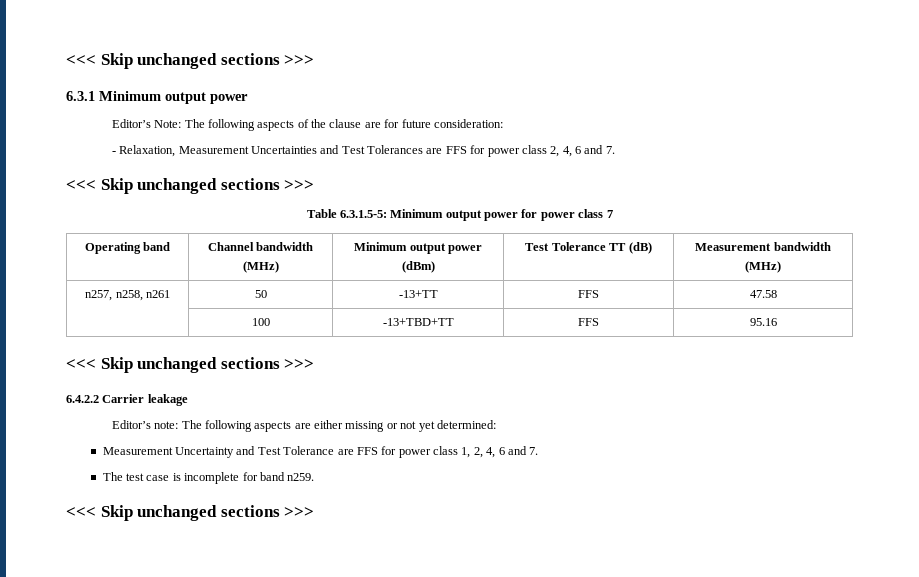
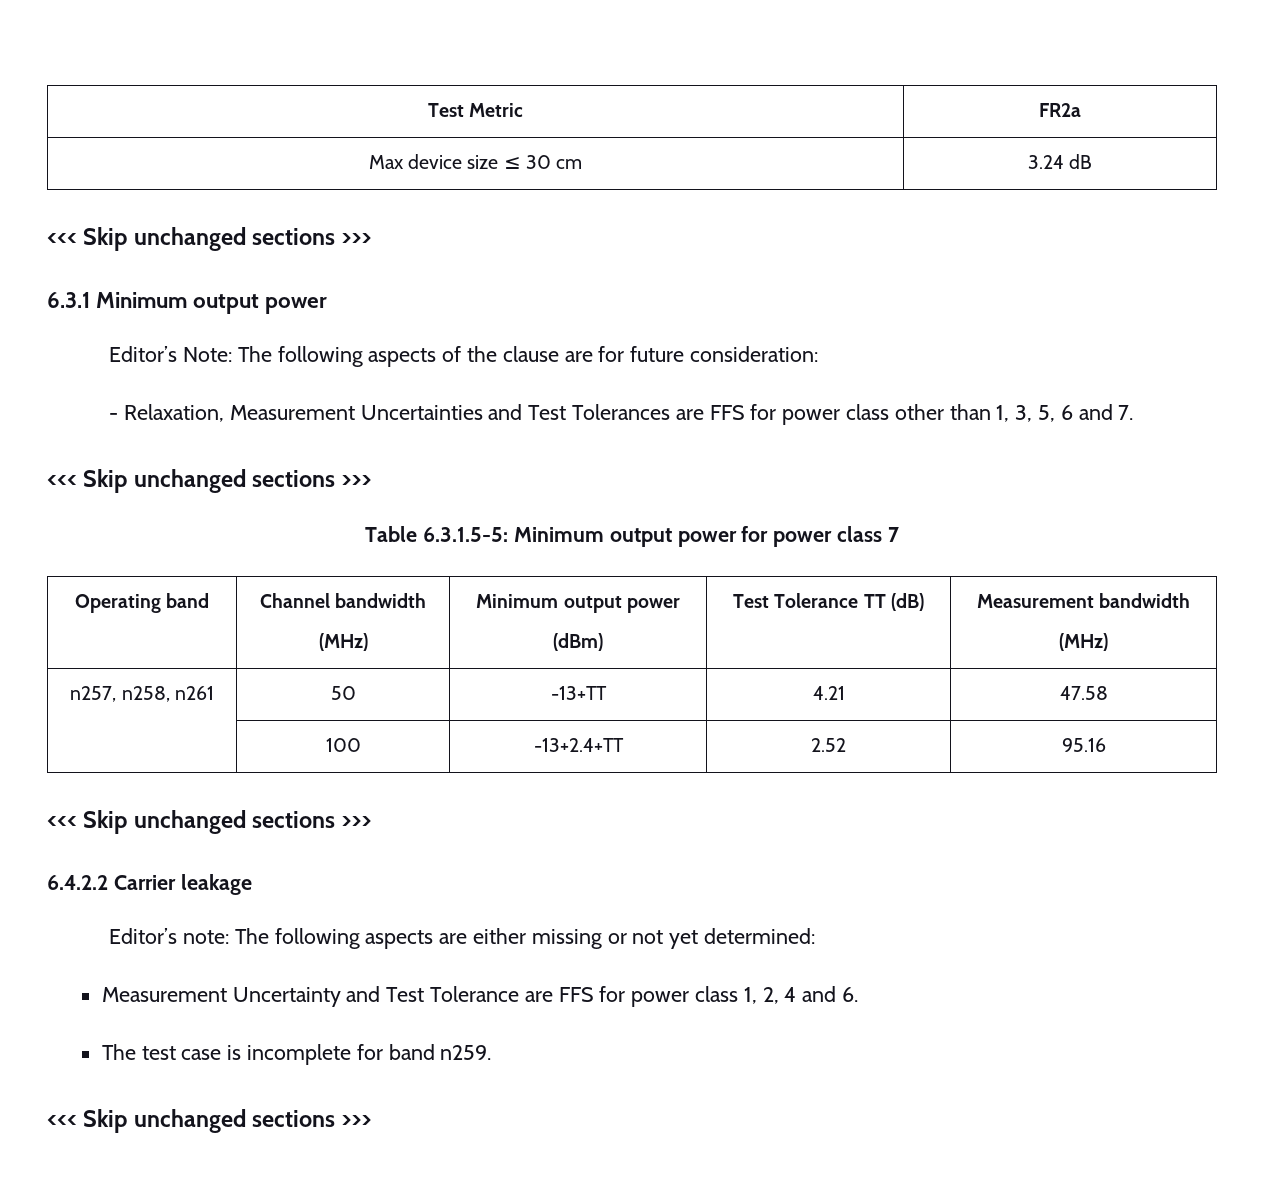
(66, 60) none -> [427,103,524,117] [1039,103,1081,117] [368,154,583,169] [1027,154,1093,169] Test Metric | FR2a // Max device size ≤ 30 cm | 3.24 dB //
[550,146,572,157] 2, 4, -> [894,404,1056,422] other than 1, 3, 5,
[578,290,599,298] FFS -> [812,686,845,700] 4.21
[382,318,454,326] [578,318,599,326] -13+TBD+TT | FFS -> [533,738,624,752] [811,738,846,752] -13+2.4+TT | 2.52
[486,446,539,458] 4, 6 and 7. -> [784,986,858,1002] 4 and 6.

